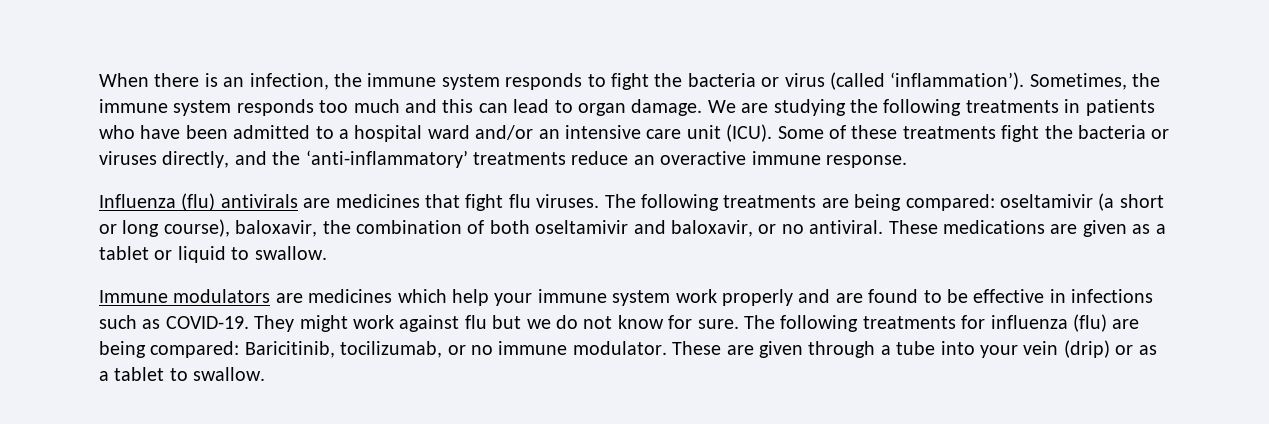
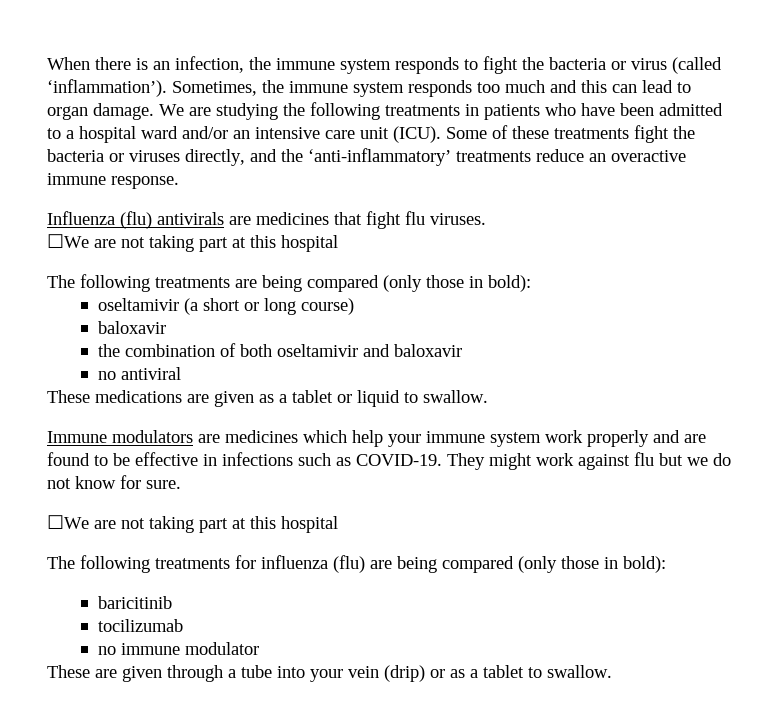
(600, 201) none -> [47,234,338,252] // ☐We are not taking part at this hospital //
[905,194,995,211] compared: -> [307,275,531,292] compared (only those in bold): //
[163,219,318,237] course), baloxavir, -> [300,298,354,315] [97,321,166,334] course) // baloxavir //
[670,220,884,237] baloxavir, or no antiviral. -> [393,344,462,357] [97,367,181,380] baloxavir // no antiviral //
(739, 324) none -> [47,515,338,533] // ☐We are not taking part at this hospital //
[150,341,466,358] compared: Baricitinib, tocilizumab, or -> [442,556,666,573] [97,596,172,609] [97,619,183,632] compared (only those in bold): // baricitinib // tocilizumab //
[572,341,667,355] modulator. -> [184,642,259,655] modulator //

